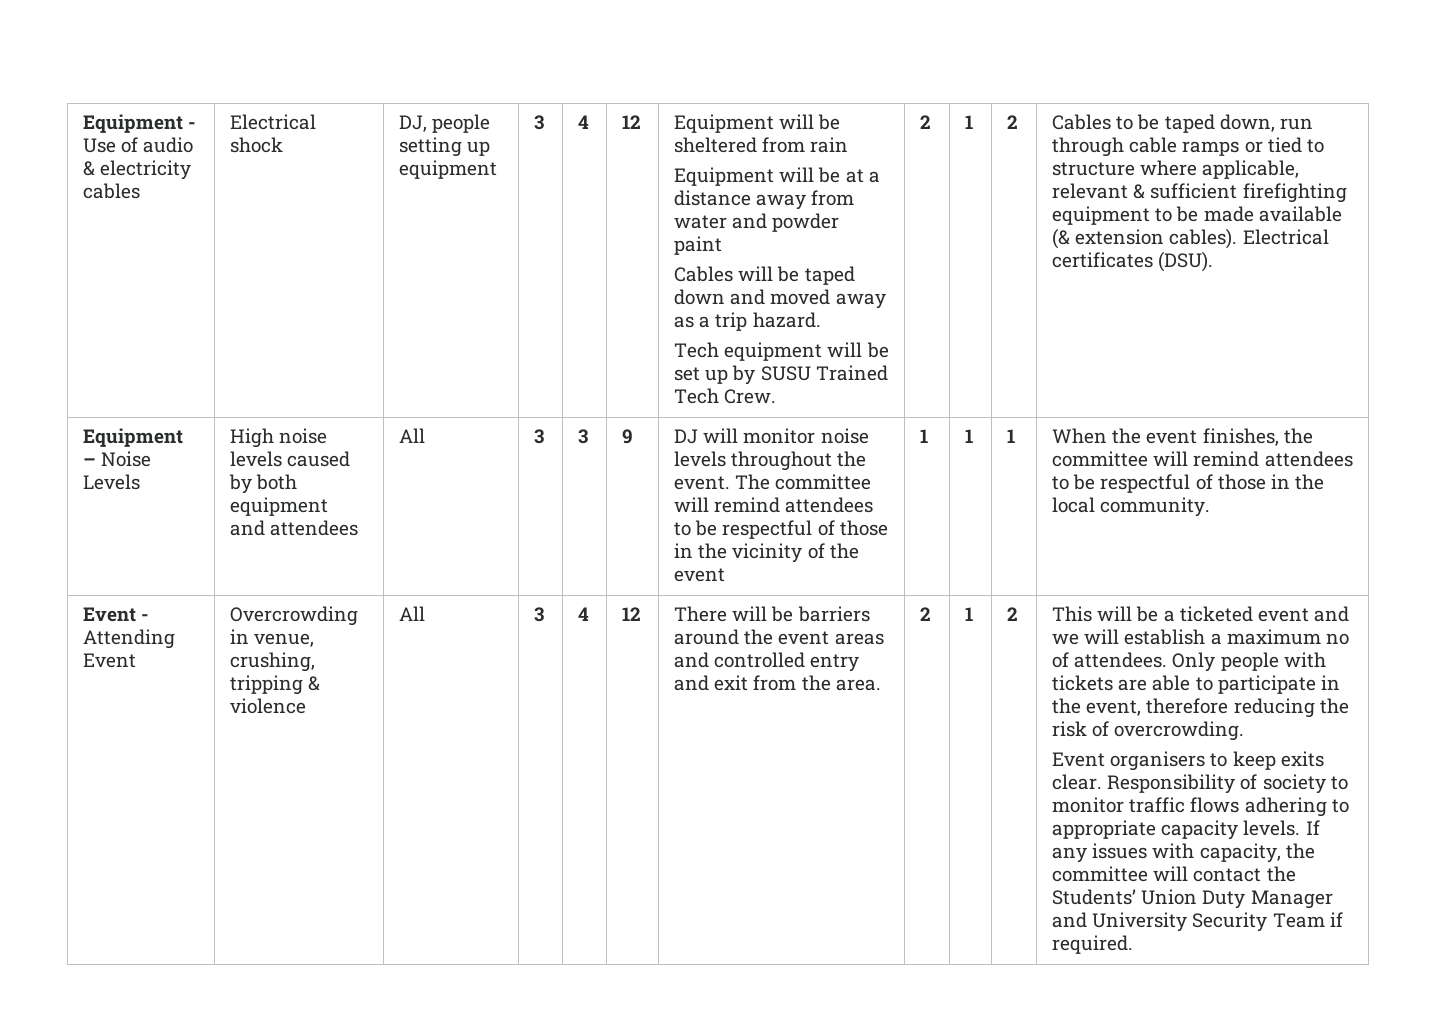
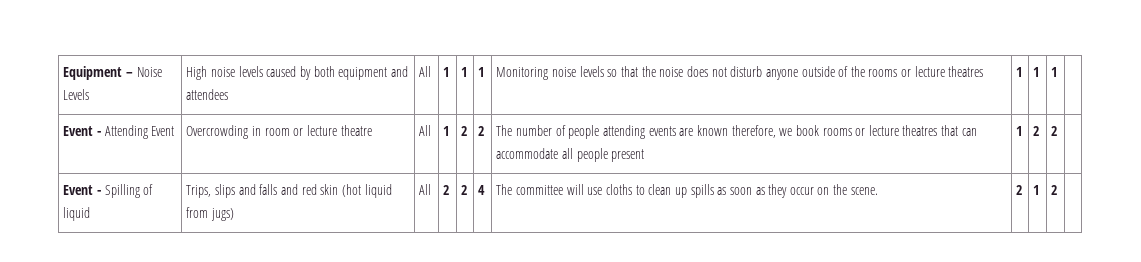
[83,114,197,133] [83,137,194,153] [83,160,192,180] [83,183,141,199] [230,114,317,130] [230,137,284,153] [399,114,491,133] [399,137,491,157] [399,160,498,179] [534,115,545,130] [578,115,590,129] [622,115,642,129] [674,114,841,133] [674,137,849,153] [674,167,880,186] [674,190,855,210] [674,213,840,232] [674,236,723,255] [674,266,855,285] [674,289,886,309] [674,312,821,331] [674,342,889,361] [674,365,888,385] [674,388,777,404] [920,115,932,129] [965,115,974,129] [1007,115,1019,129] [1052,114,1313,133] [1052,137,1324,157] [1052,160,1300,179] [1052,183,1347,203] [1052,206,1342,225] [1052,228,1329,249] [1052,251,1214,272] [83,428,184,447] [83,458,97,466] Equipment - Use of audio & electricity cables | Electrical shock | DJ, people setting up equipment | 3 | 4 | 12 | Equipment will be sheltered from rain // Equipment will be at a distance away from water and powder paint // Cables will be taped down and moved away as a trip hazard. // Tech equipment will be set up by SUSU Trained Tech Crew. | 2 | 1 | 2 | Cables to be taped down, run through cable ramps or tied to structure where applicable, relevant & sufficient firefighting equipment to be made available (& extension cables). Electrical certificates (DSU). // Equipment – -> [63,66,134,80] Equipment –
[534,429,545,444] [578,429,589,444] [622,429,634,444] [674,428,869,444] [674,451,867,471] [674,474,872,490] [674,497,874,513] [674,520,888,539] [674,543,859,563] [674,568,726,582] [920,429,929,443] [965,429,974,443] [1007,429,1016,443] [1052,428,1313,446] [1052,451,1353,467] [1052,474,1324,493] [1052,497,1211,517] 3 | 3 | 9 | DJ will monitor noise levels throughout the event. The committee will remind attendees to be respectful of those in the vicinity of the event | 1 | 1 | 1 | When the event finishes, the committee will remind attendees to be respectful of those in the local community. -> [443,67,450,77] [461,67,468,77] [478,67,485,77] [496,66,984,80] [1016,67,1023,77] [1033,67,1040,77] [1051,67,1058,77] 1 | 1 | 1 | Monitoring noise levels so that the noise does not disturb anyone outside of the rooms or lecture theatres | 1 | 1 | 1 |
[254,633,315,647] [230,652,316,672] [230,675,321,695] [230,698,307,714] [399,606,426,621] [534,607,545,622] [578,607,590,621] [622,607,642,621] [674,606,870,622] [674,629,884,645] [674,652,860,672] [674,675,881,691] [920,607,932,621] [965,607,974,621] [1007,607,1019,621] [1052,606,1349,622] [1052,629,1349,645] [1052,652,1326,672] [1052,675,1340,694] [1052,698,1349,718] [1052,721,1245,741] [1052,751,1324,771] [1052,774,1348,794] [1052,797,1349,817] [1052,820,1320,840] [1052,843,1315,863] [1052,866,1296,882] [1052,889,1333,909] [1052,912,1343,932] [1052,935,1134,954] venue, crushing, tripping & violence | All | 3 | 4 | 12 | There will be barriers around the event areas and controlled entry and exit from the area. | 2 | 1 | 2 | This will be a ticketed event and we will establish a maximum no of attendees. Only people with tickets are able to participate in the event, therefore reducing the risk of overcrowding. // Event organisers to keep exits clear. Responsibility of society to monitor traffic flows adhering to appropriate capacity levels. If any issues with capacity, the committee will contact the Students’ Union Duty Manager and University Security Team if required. -> [264,125,372,136] [419,125,432,136] [443,126,450,136] [461,126,468,136] [478,126,485,136] [496,125,977,139] [496,148,645,162] [1016,126,1023,136] [1033,126,1040,136] [1051,126,1058,136] [63,184,154,198] [63,207,91,221] [186,184,392,198] [186,207,235,221] [419,184,432,195] [443,185,450,195] [461,185,468,195] [478,185,486,195] [496,184,878,198] [1016,185,1023,195] [1033,185,1040,195] [1051,185,1058,195] room or lecture theatre | All | 1 | 2 | 2 | The number of people attending events are known therefore, we book rooms or lecture theatres that can accommodate all people present | 1 | 2 | 2 | // Event - Spilling of liquid | Trips, slips and falls and red skin (hot liquid from jugs) | All | 2 | 2 | 4 | The committee will use cloths to clean up spills as soon as they occur on the scene. | 2 | 1 | 2 |

